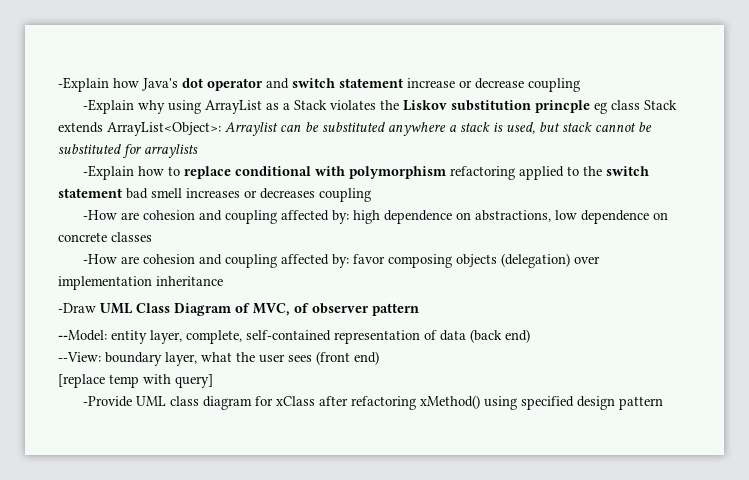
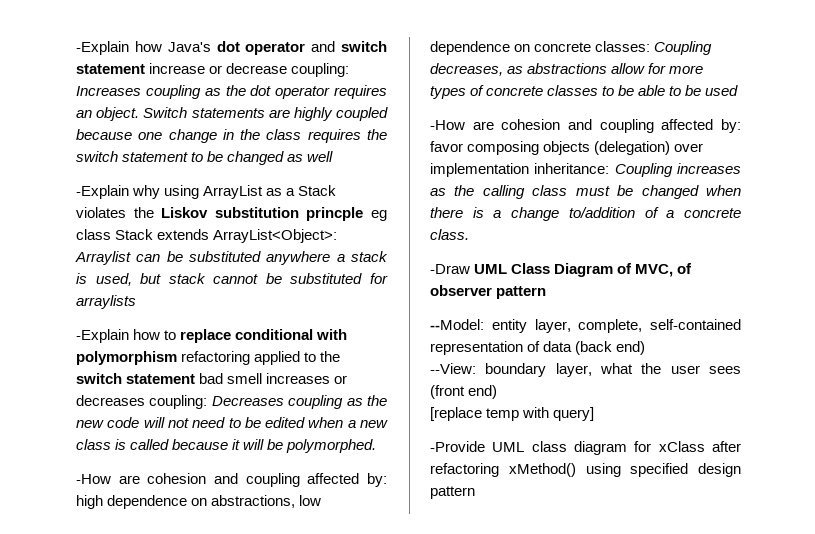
[528,78,580,92] coupling -> [291,63,350,77] [76,85,387,99] [76,107,388,121] [76,129,387,143] [76,151,334,165] coupling: Increases coupling as the dot operator requires an object. Switch statements are highly coupled because one change in the class requires the switch statement to be changed as well
[319,188,371,202] coupling -> [149,395,387,409] [76,417,389,428] [76,439,377,453] coupling: Decreases coupling as the new code will not need to be edited when a new class is called because it will be polymorphed.
[111,232,152,242] classes -> [595,41,713,55] [430,63,704,76] [430,85,739,99] classes: Coupling decreases, as abstractions allow for more types of concrete classes to be able to be used
[156,276,223,286] inheritance -> [534,163,741,177] [430,185,741,199] [430,207,741,221] [430,229,469,240] inheritance: Coupling increases as the calling class must be changed when there is a change to/addition of a concrete class.

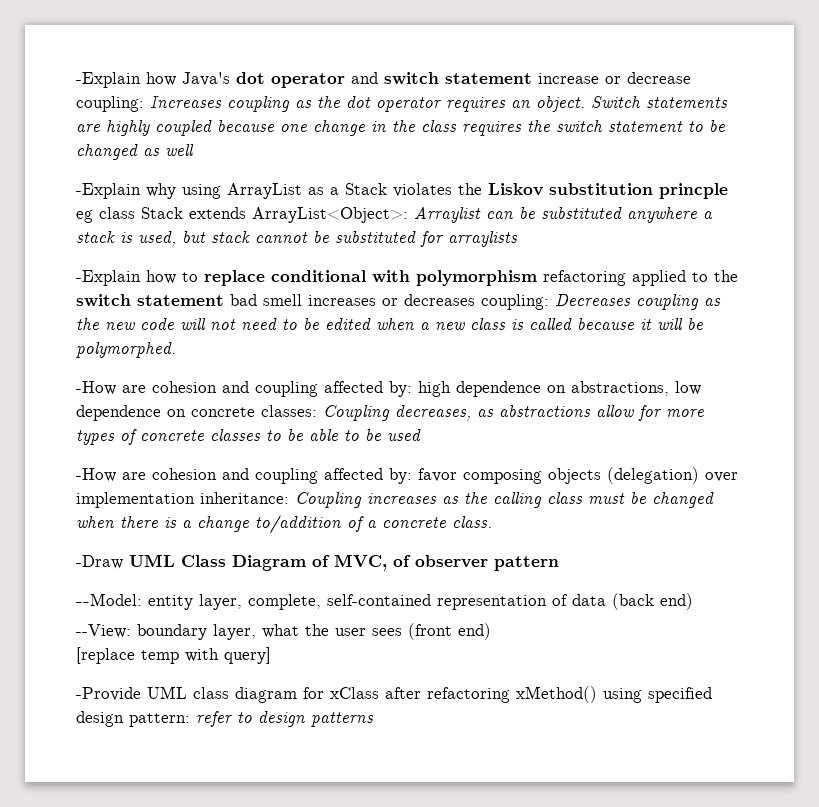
[430,486,475,499] pattern -> [129,711,374,727] pattern: refer to design patterns

